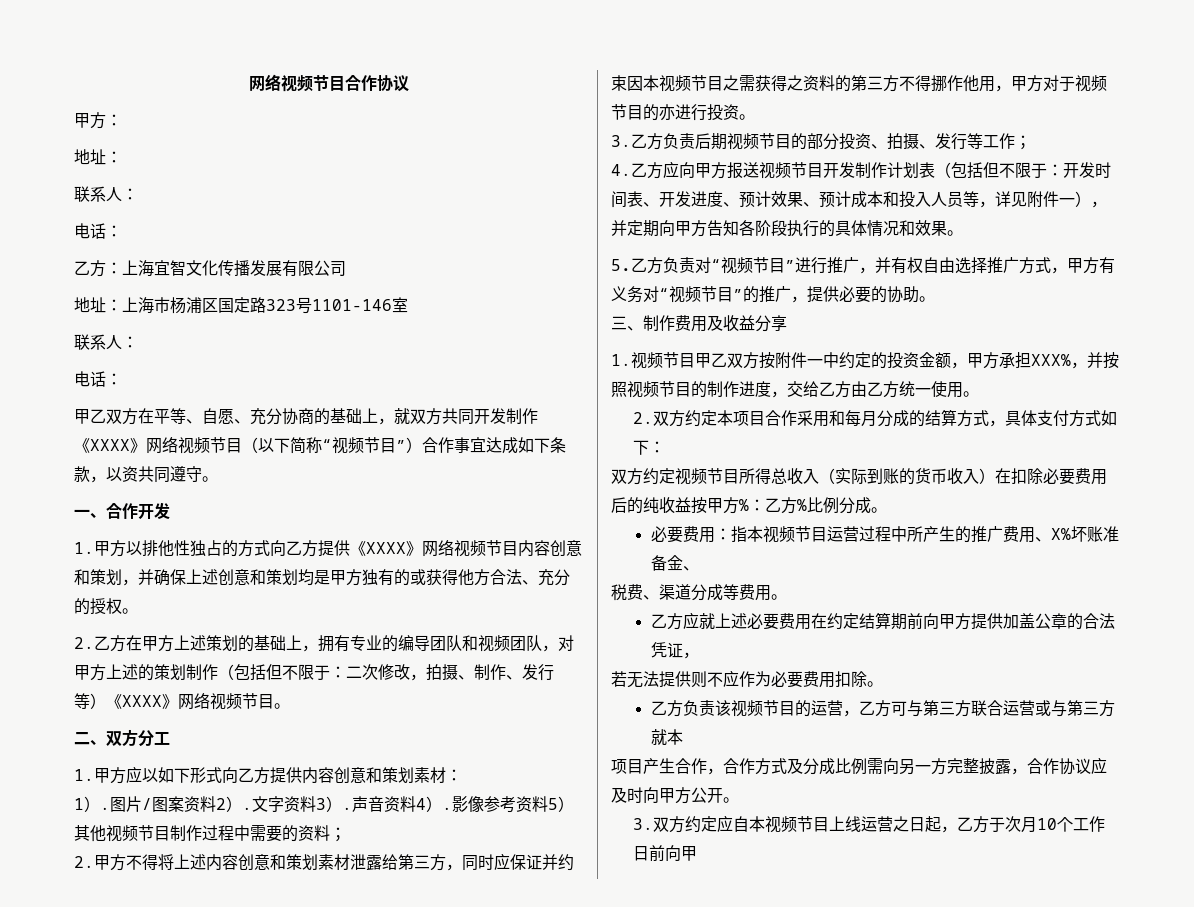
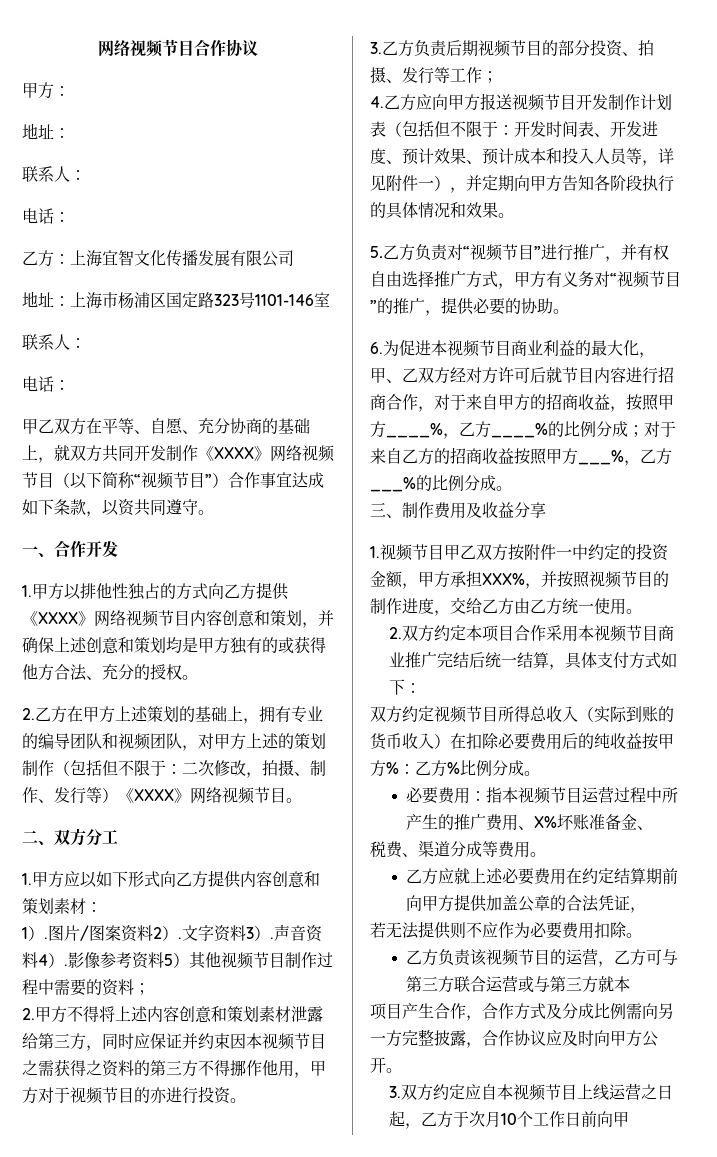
(935, 299) none -> [370,340,655,358] [370,366,674,384] [370,393,674,412] [370,421,676,439] [370,447,672,466] [370,475,512,492] // 6.为促进本视频节目商业利益的最大化，甲、乙双方经对方许可后就节目内容进行招商合作，对于来自甲方的招商收益，按照甲方____%，乙方____%的比例分成；对于来自乙方的招商收益按照甲方___%，乙方___%的比例分成。
[829,409,990,427] 和每月分成的结算方式 -> [577,625,674,642] [388,652,549,668] 本视频节目商业推广完结后统一结算

